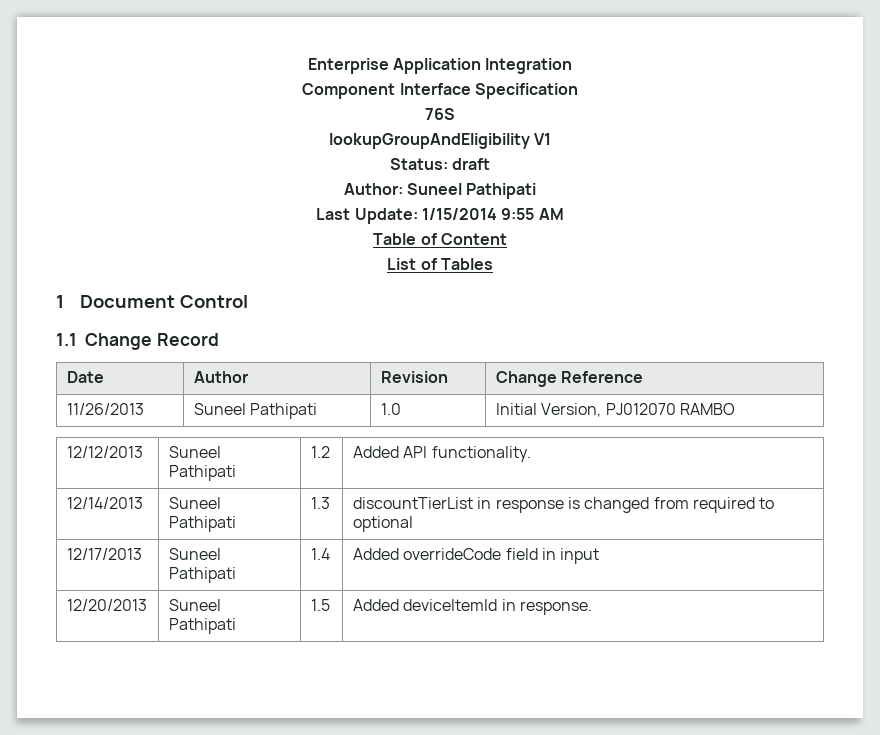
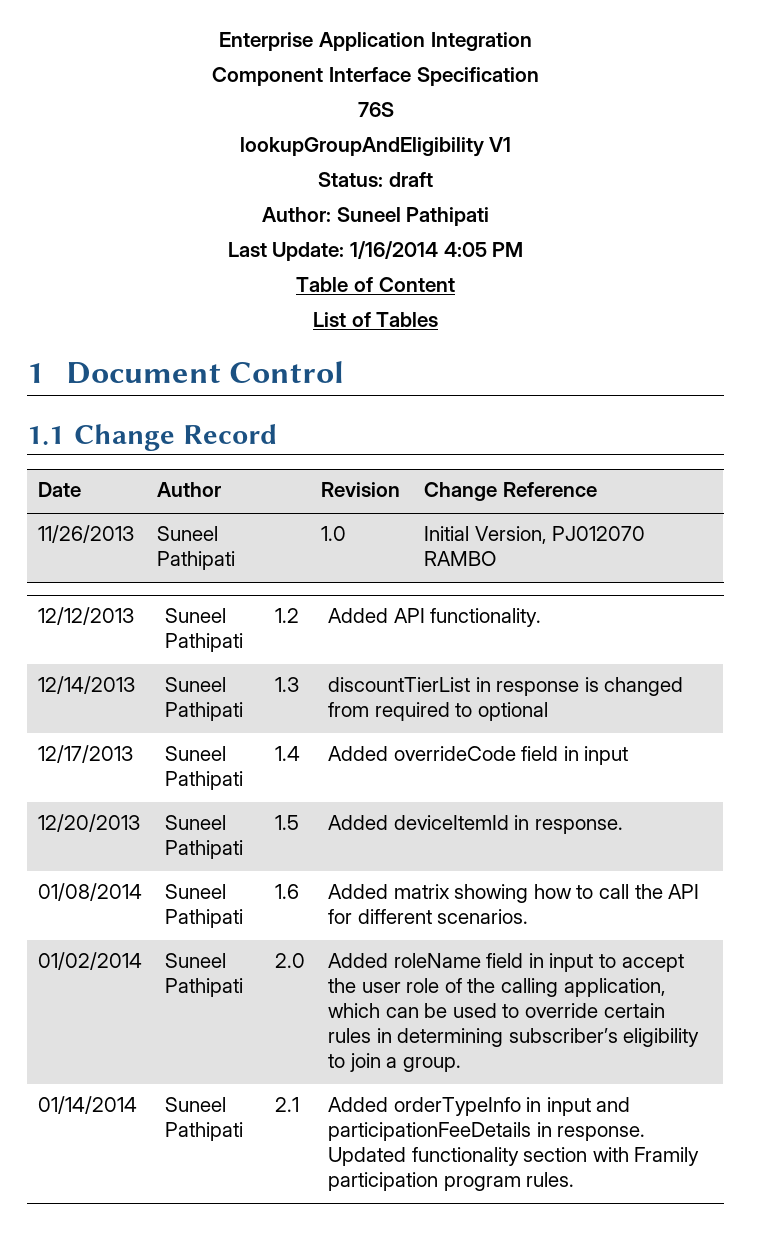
[422,208,564,220] 1/15/2014 9:55 AM -> [350,241,524,259] 1/16/2014 4:05 PM
(592, 608) none -> [38,883,143,901] [165,884,227,899] [165,909,244,928] [275,884,300,899] [328,884,700,903] [328,909,529,924] [38,952,143,970] [165,953,227,968] [165,978,244,997] [275,953,306,968] [328,953,684,972] [328,978,666,997] [328,1003,665,1018] [328,1028,700,1047] [328,1053,461,1072] [38,1096,138,1114] [165,1097,227,1112] [165,1122,244,1141] [275,1097,300,1112] [328,1097,631,1116] [328,1122,646,1141] [328,1147,700,1166] [328,1172,575,1191] // 01/08/2014 | Suneel Pathipati | 1.6 | Added matrix showing how to call the API for different scenarios. // 01/02/2014 | Suneel Pathipati | 2.0 | Added roleName field in input to accept the user role of the calling application, which can be used to override certain rules in determining subscriber’s eligibility to join a group. // 01/14/2014 | Suneel Pathipati | 2.1 | Added orderTypeInfo in input and participationFeeDetails in response. Updated functionality section with Framily participation program rules.

